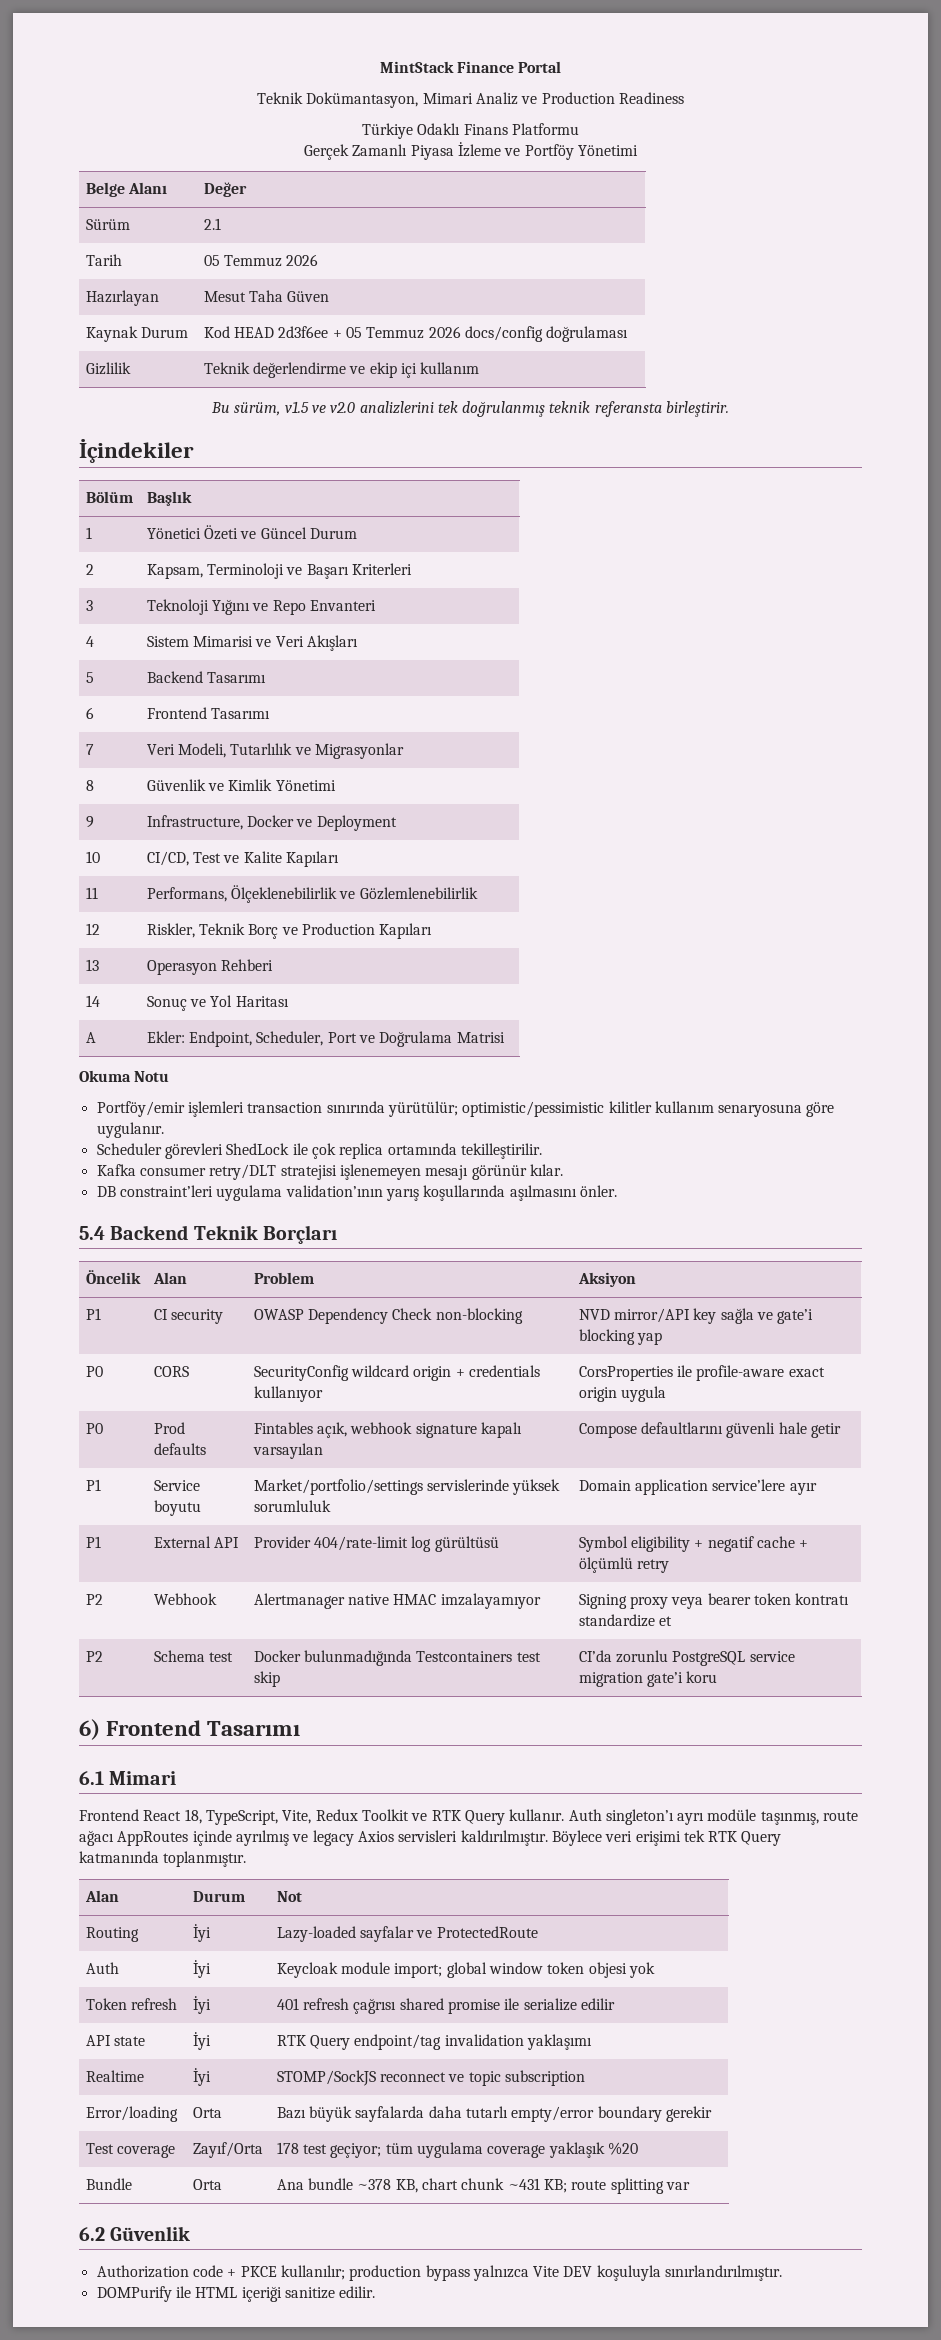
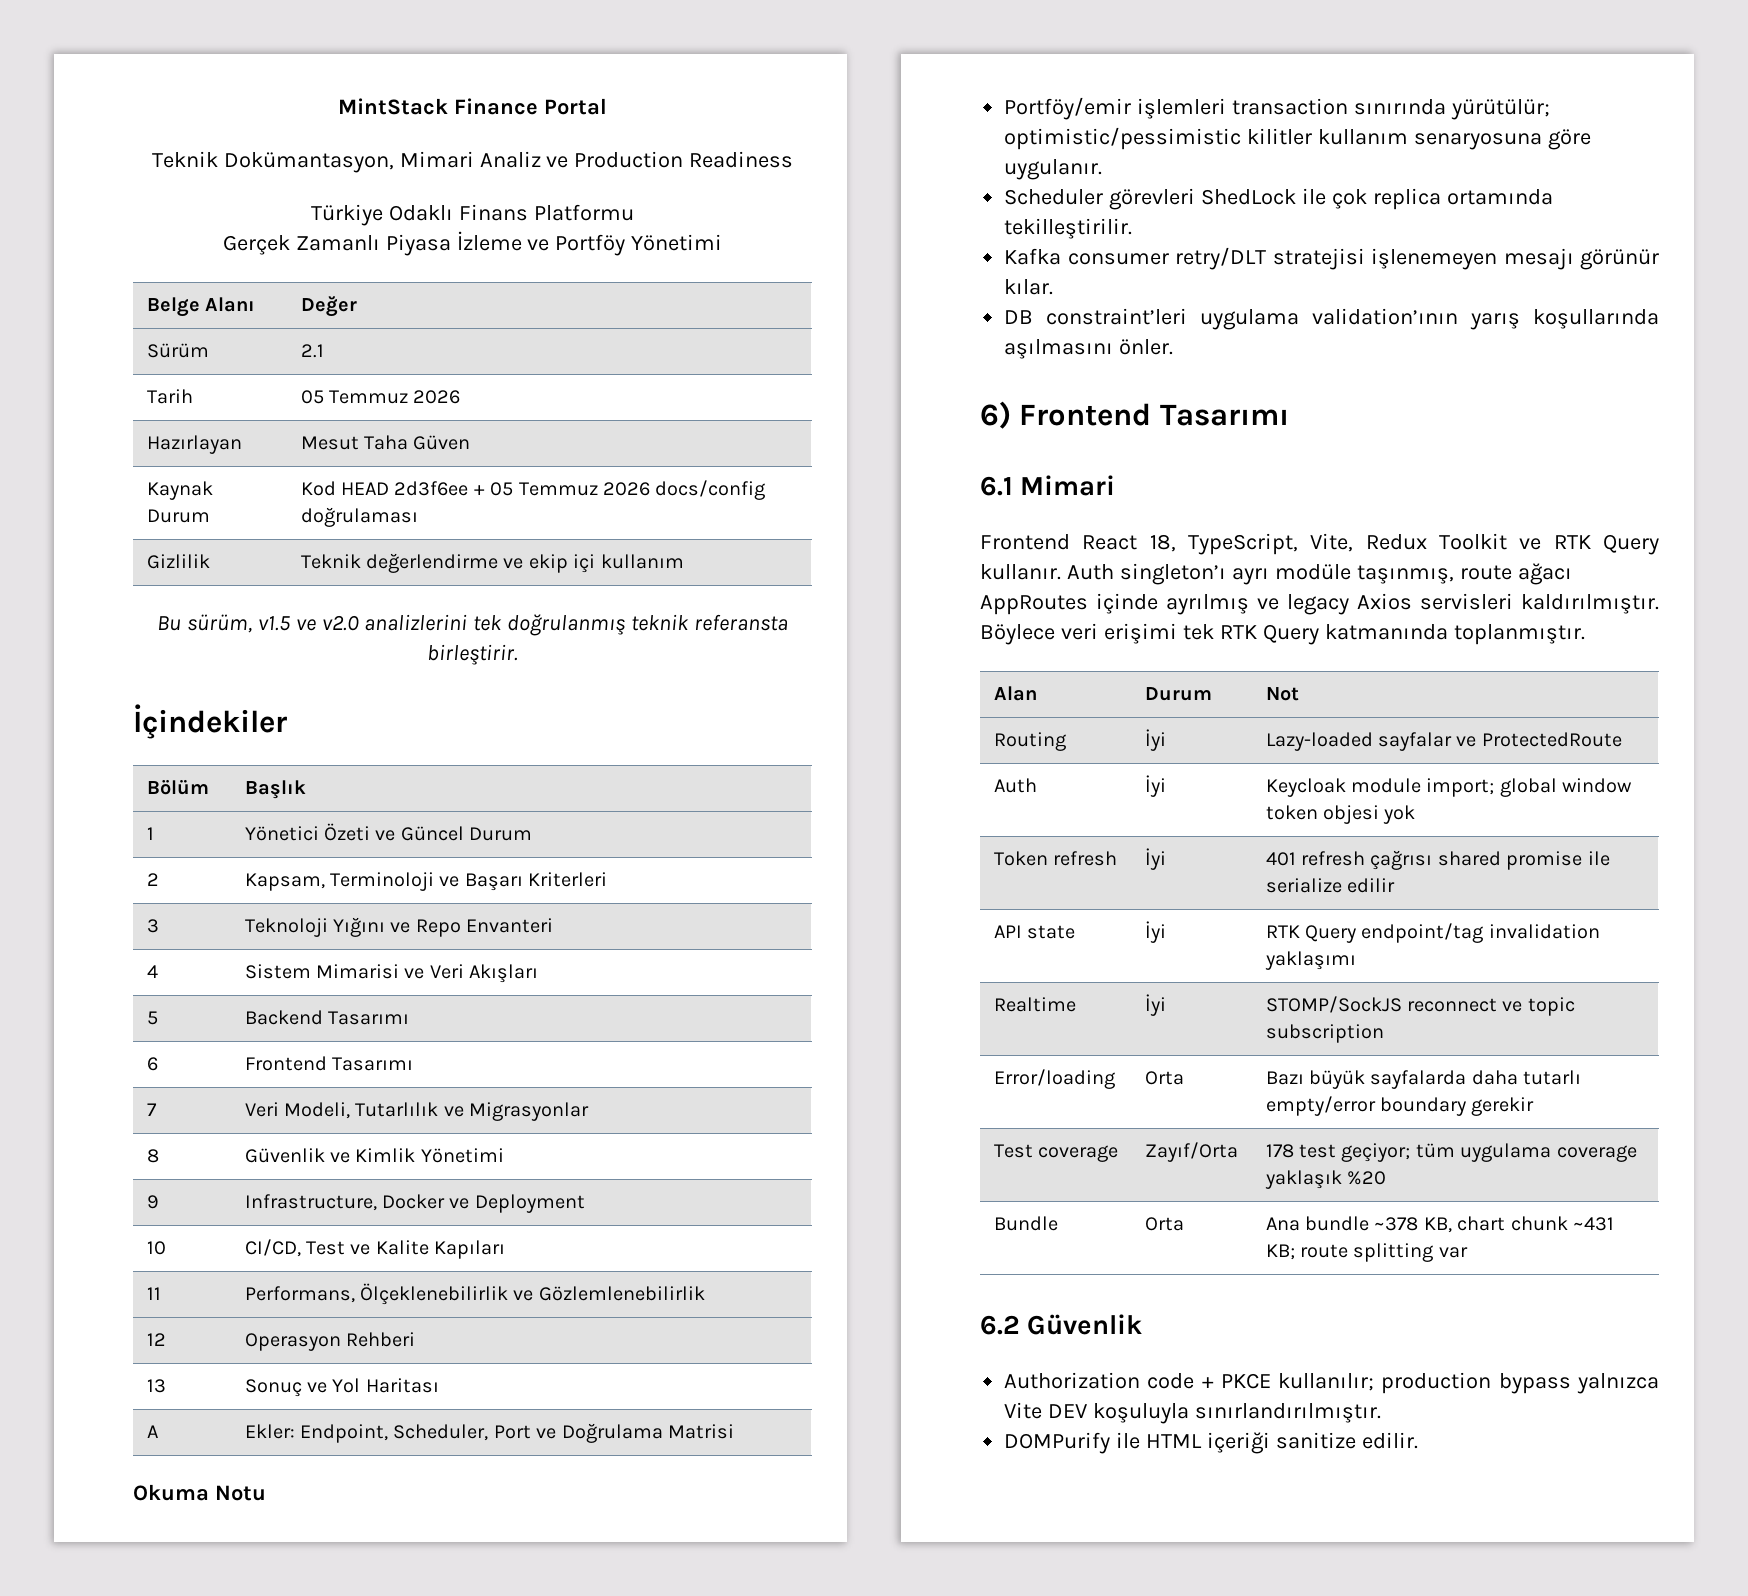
[146,923,433,939] [85,959,99,971] | Riskler, Teknik Borç ve Production Kapıları // 13 -> (166, 1339) none
[85,995,100,1007] 14 -> [146,1379,166,1393] 13
[79,1225,338,1244] [85,1270,141,1284] [152,1272,187,1284] [253,1272,314,1284] [577,1272,636,1287] [85,1308,101,1320] [153,1309,224,1324] [253,1308,523,1324] [578,1308,814,1324] [578,1329,663,1345] [85,1366,103,1377] [153,1366,189,1377] [253,1365,541,1381] [253,1386,323,1402] [578,1365,825,1381] [578,1386,667,1402] [85,1423,103,1434] [153,1422,185,1434] [153,1443,206,1455] [253,1422,523,1438] [252,1443,323,1459] [578,1422,842,1438] [85,1479,101,1491] [153,1480,200,1491] [153,1500,201,1516] [253,1479,561,1495] [253,1500,331,1512] [578,1479,817,1495] [85,1536,101,1548] [153,1536,240,1548] [253,1536,499,1552] [578,1536,809,1552] [578,1557,670,1573] [85,1594,103,1605] [153,1593,217,1605] [253,1593,541,1609] [578,1593,850,1609] [578,1614,673,1627] [85,1651,103,1662] [153,1650,234,1662] [253,1650,541,1666] [253,1671,280,1687] [578,1650,795,1666] [578,1671,718,1687] // 5.4 Backend Teknik Borçları // Öncelik | Alan | Problem | Aksiyon // P1 | CI security | OWASP Dependency Check non-blocking | NVD mirror/API key sağla ve gate’i blocking yap // P0 | CORS | SecurityConfig wildcard origin + credentials kullanıyor | CorsProperties ile profile-aware exact origin uygula // P0 | Prod defaults | Fintables açık, webhook signature kapalı varsayılan | Compose defaultlarını güvenli hale getir // P1 | Service boyutu | Market/portfolio/settings servislerinde yüksek sorumluluk | Domain application service’lere ayır // P1 | External API | Provider 404/rate-limit log gürültüsü | Symbol eligibility + negatif cache + ölçümlü retry // P2 | Webhook | Alertmanager native HMAC imzalayamıyor | Signing proxy veya bearer token kontratı standardize et // P2 | Schema test | Docker bulunmadığında Testcontainers test skip | CI’da zorunlu PostgreSQL service migration gate’i koru -> (1174, 347) none

